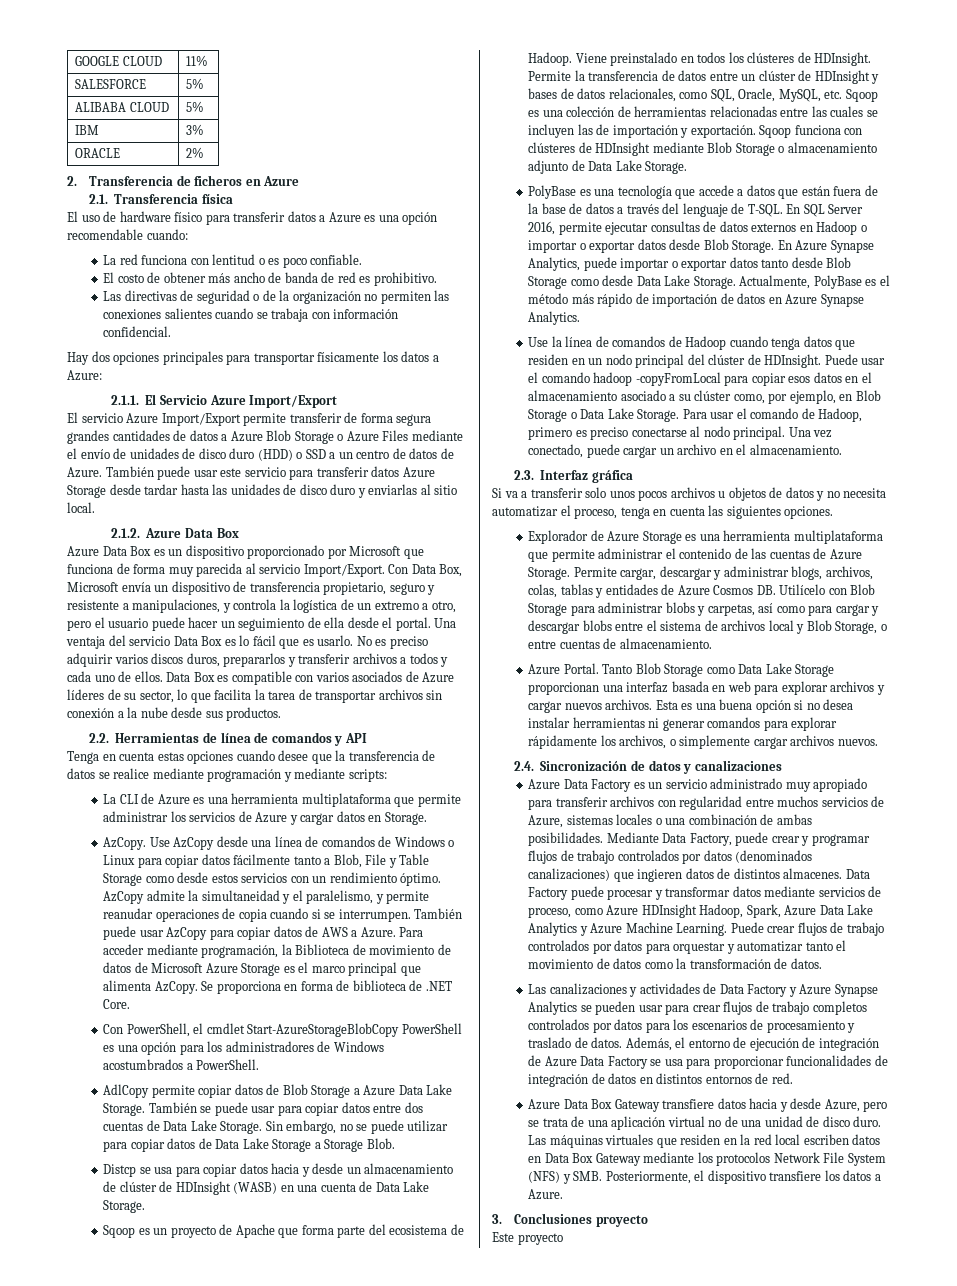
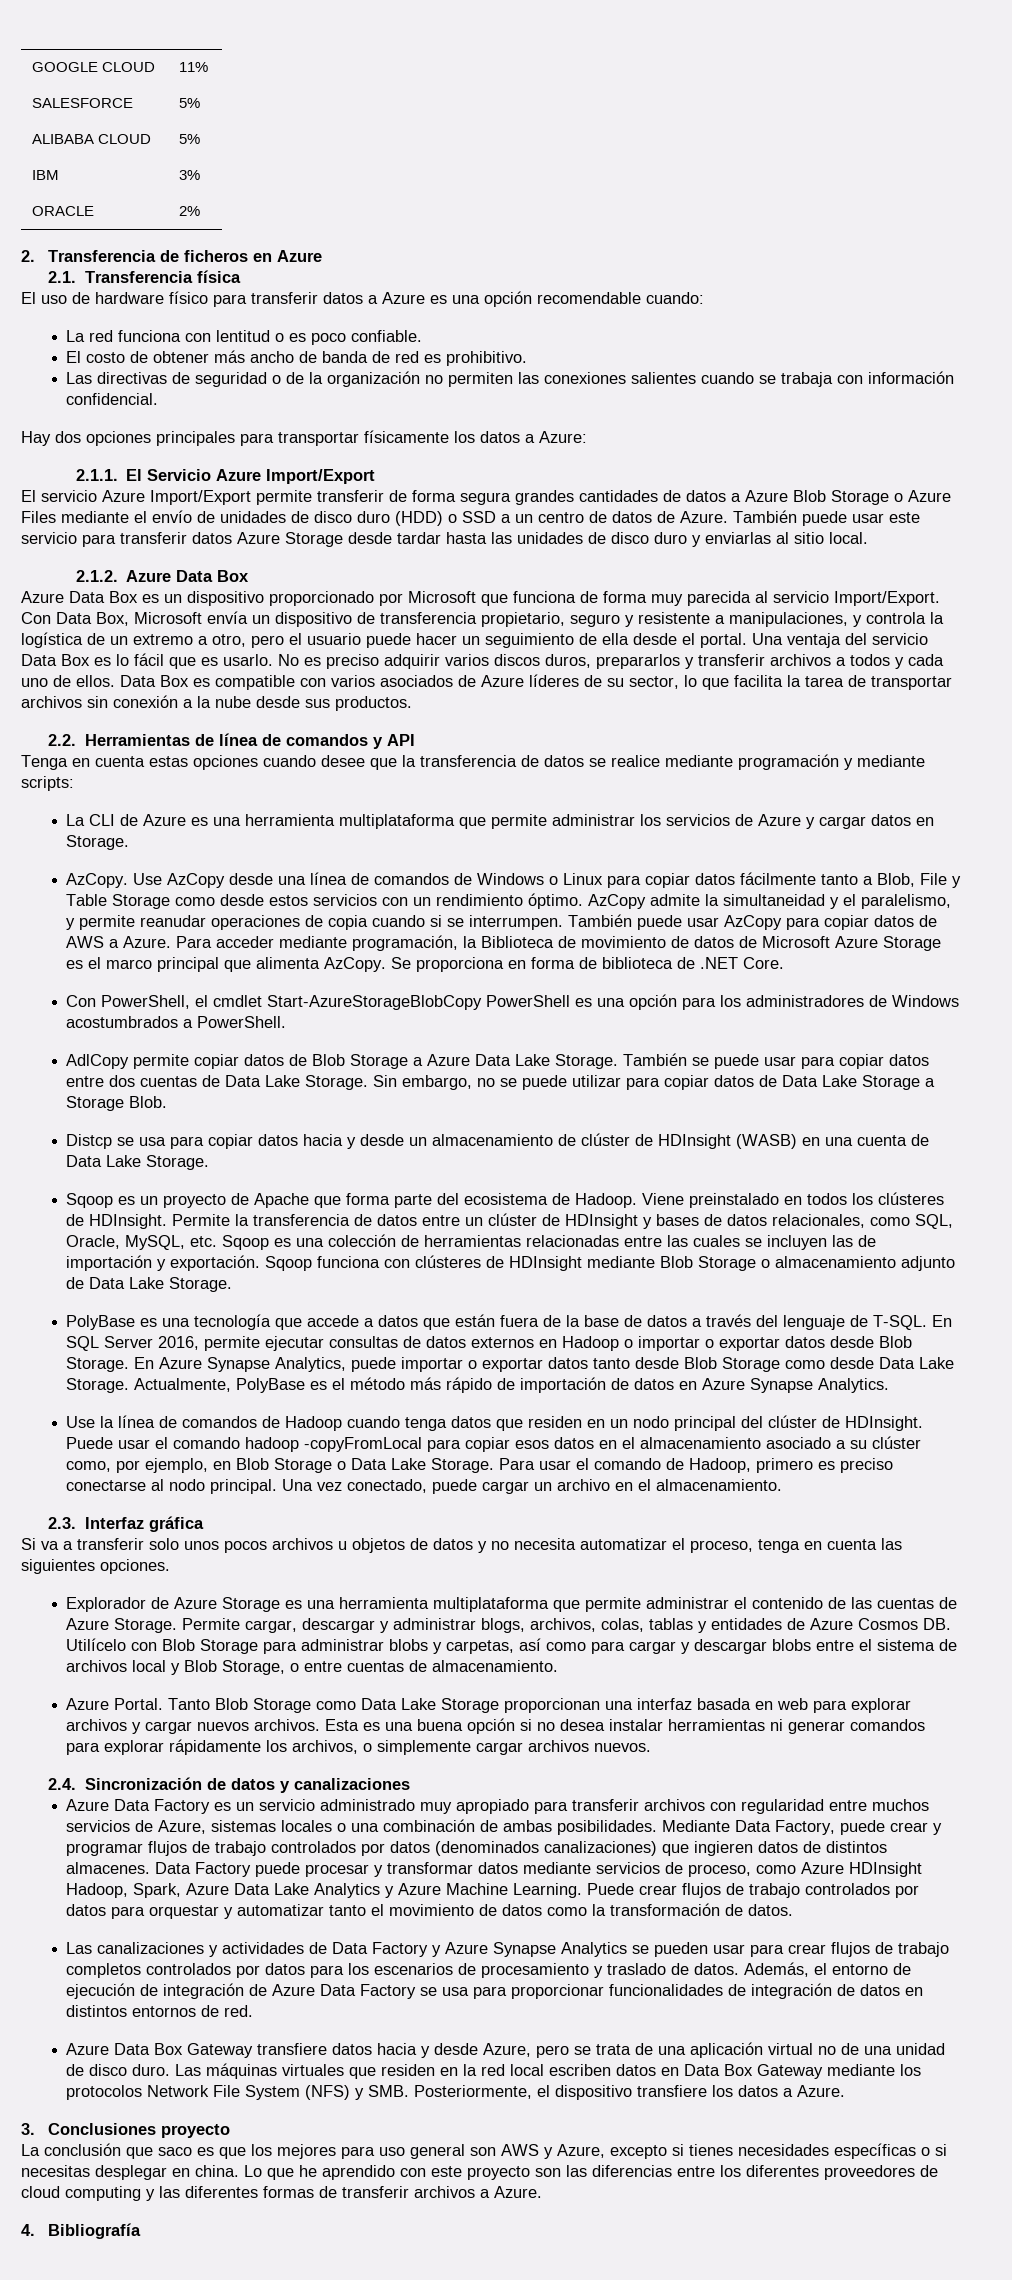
[492,1232,563,1245] Este proyecto -> [21,2143,947,2159] [21,2165,938,2180] [21,2186,542,2201] [21,2223,142,2239] La conclusión que saco es que los mejores para uso general son AWS y Azure, excepto si tienes necesidades específicas o si necesitas desplegar en china. Lo que he aprendido con este proyecto son las diferencias entre los diferentes proveedores de cloud computing y las diferentes formas de transferir archivos a Azure. // 4. Bibliografía

